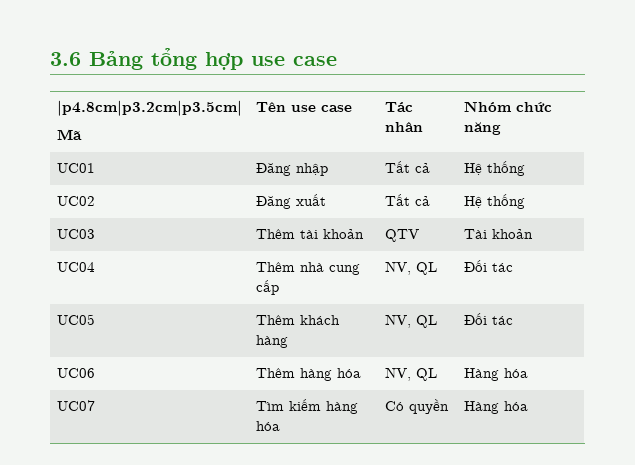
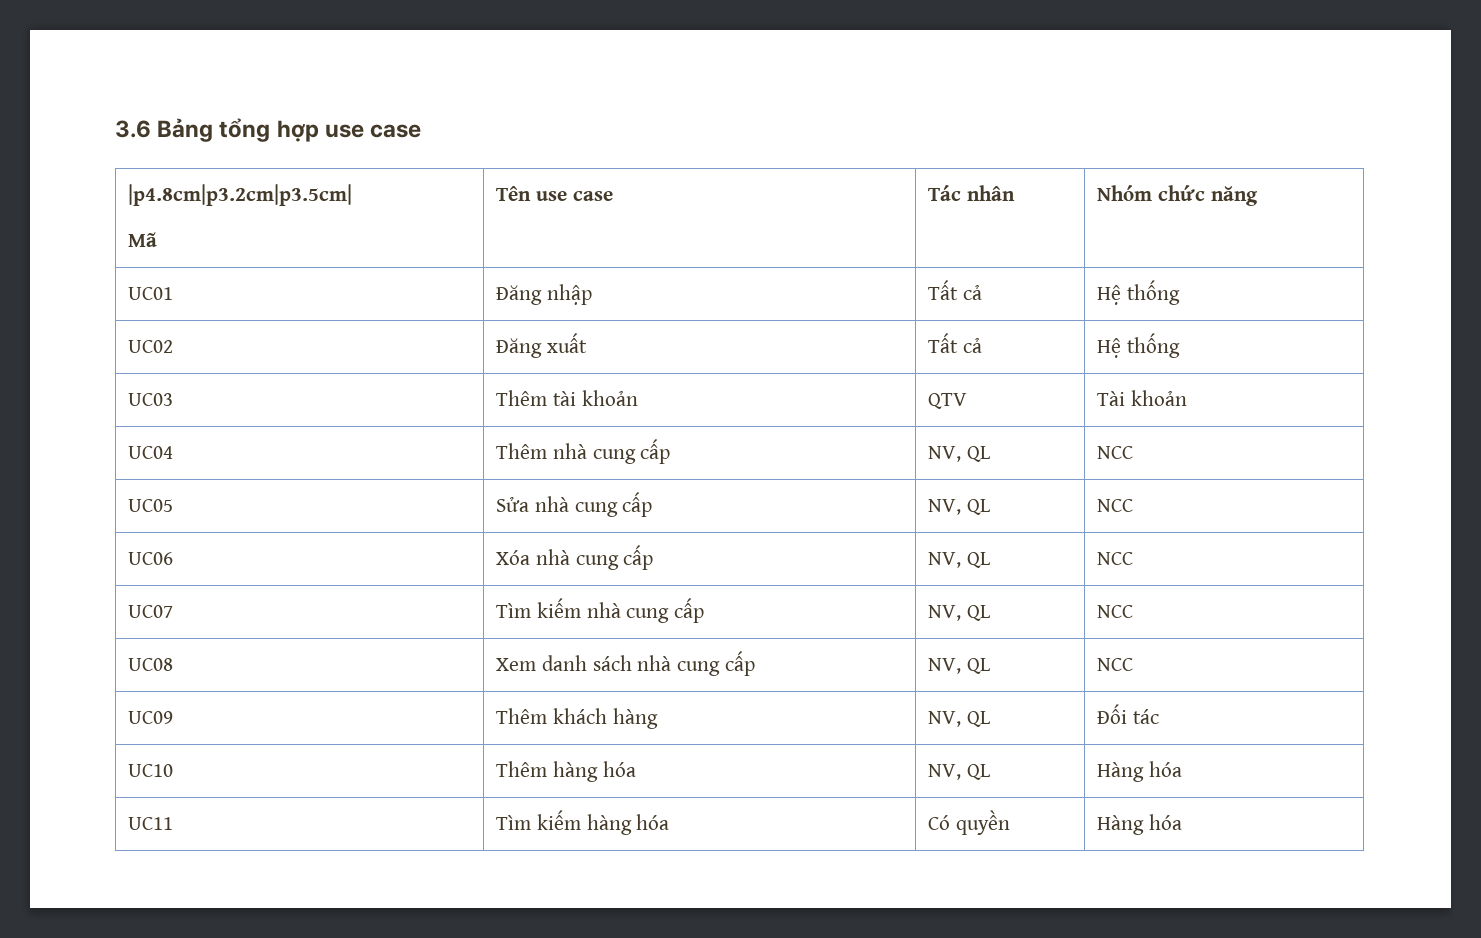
[463,260,513,272] Đối tác -> [1097,446,1134,459] NCC
(95, 319) none -> [496,492,653,517] [928,499,990,515] [1097,499,1134,512] [128,552,174,565] [496,545,654,570] [928,552,990,568] [1097,552,1134,565] [128,605,174,618] [496,598,704,623] [928,605,990,621] [1097,605,1134,618] [128,658,174,671] [496,651,755,676] [928,658,990,674] [1097,658,1134,671] [128,711,174,724] | Sửa nhà cung cấp | NV, QL | NCC // UC06 | Xóa nhà cung cấp | NV, QL | NCC // UC07 | Tìm kiếm nhà cung cấp | NV, QL | NCC // UC08 | Xem danh sách nhà cung cấp | NV, QL | NCC // UC09
[56,368,95,378] UC06 -> [128,764,174,777] UC10
[56,400,95,411] UC07 -> [128,817,174,830] UC11

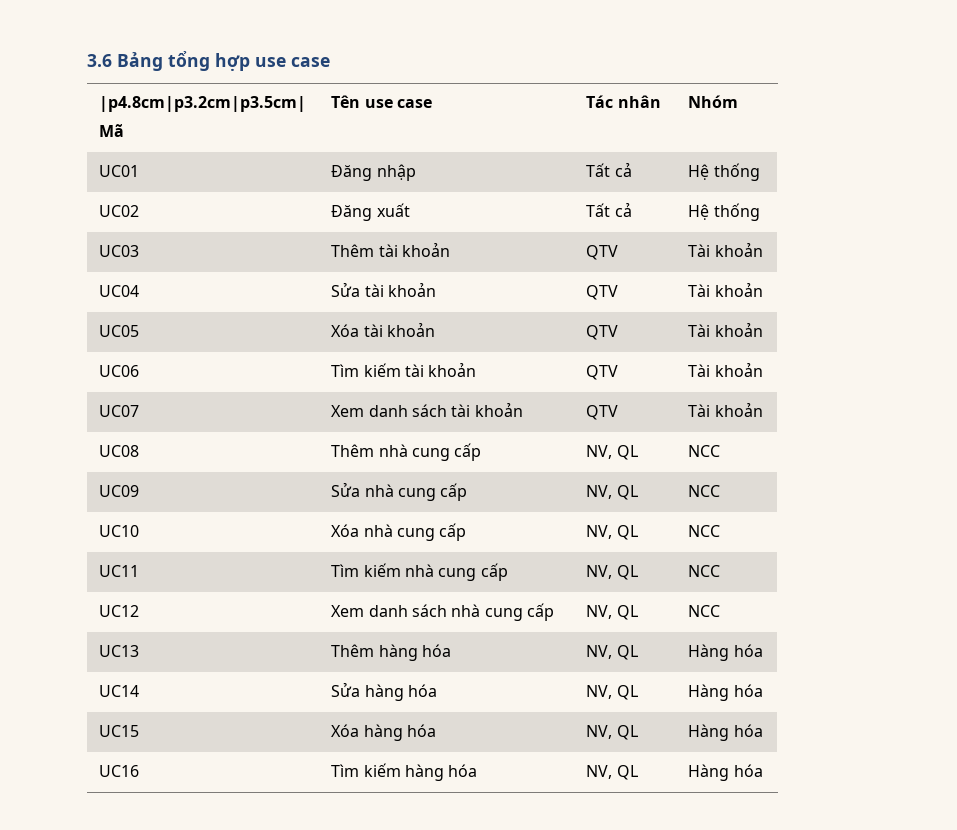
[1157,185,1258,206] chức năng -> (739, 101) none
(174, 452) none -> [331,282,437,297] [586,285,619,300] [688,282,763,297] [99,325,140,337] [331,322,436,337] [586,325,619,340] [688,322,763,337] [99,365,140,377] [331,362,477,377] [586,365,619,380] [688,362,763,377] [99,405,140,417] [331,402,523,417] [586,405,619,420] [688,402,763,417] [99,445,140,457] | Sửa tài khoản | QTV | Tài khoản // UC05 | Xóa tài khoản | QTV | Tài khoản // UC06 | Tìm kiếm tài khoản | QTV | Tài khoản // UC07 | Xem danh sách tài khoản | QTV | Tài khoản // UC08
[128,499,174,512] UC05 -> [99,485,140,497] UC09
[128,552,174,565] UC06 -> [99,525,140,537] UC10
[128,605,174,618] UC07 -> [99,565,140,577] UC11
[128,658,174,671] UC08 -> [99,605,140,617] UC12
[128,711,174,724] [496,708,658,729] [928,711,990,727] [1097,704,1159,724] [128,764,174,777] UC09 | Thêm khách hàng | NV, QL | Đối tác // UC10 -> [99,645,140,657] UC13
[128,817,174,830] UC11 -> [99,685,140,697] [331,682,438,701] [586,685,638,700] [688,684,763,701] [99,725,140,737] [331,724,437,741] [586,725,638,740] [688,724,763,741] [99,765,140,777] UC14 | Sửa hàng hóa | NV, QL | Hàng hóa // UC15 | Xóa hàng hóa | NV, QL | Hàng hóa // UC16
[928,810,1010,835] Có quyền -> [586,765,638,780] NV, QL

